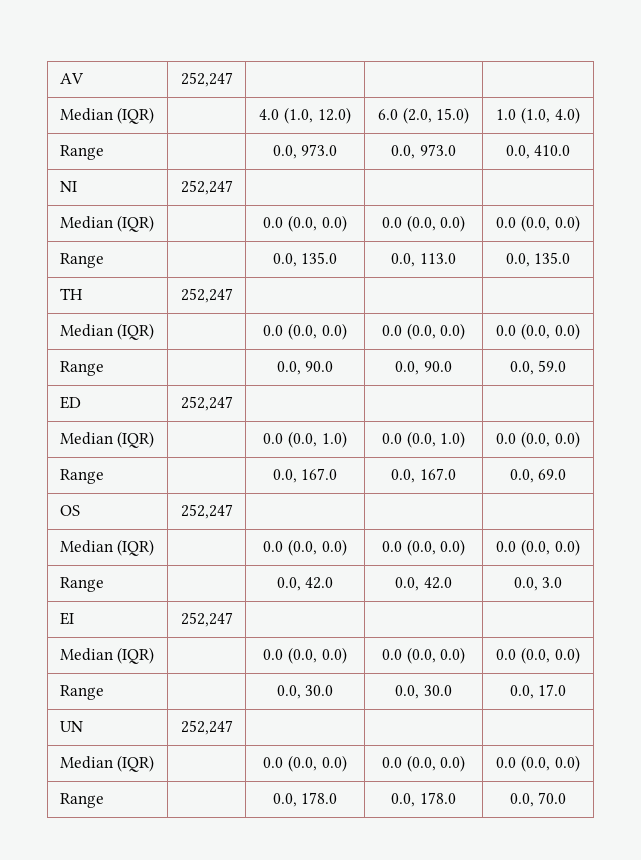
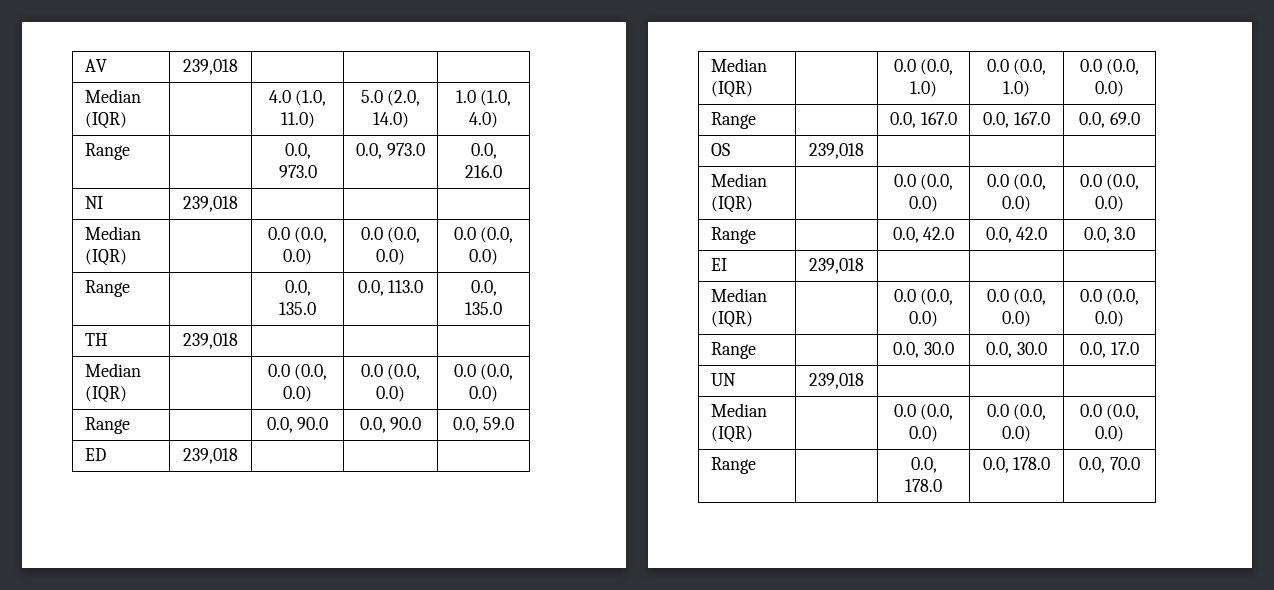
[180,72,233,87] 252,247 -> [183,59,238,75] 239,018
[317,107,351,124] [377,107,470,124] 12.0) | 6.0 (2.0, 15.0) -> [280,112,315,128] [360,90,421,106] [372,112,409,128] 11.0) | 5.0 (2.0, 14.0)
[534,145,571,156] 410.0 -> [465,165,503,178] 216.0
[180,180,233,195] 252,247 -> [183,196,238,212] 239,018
[180,288,233,303] 252,247 -> [183,333,238,349] 239,018
[180,396,233,411] 252,247 -> [183,448,238,464] 239,018
[180,504,233,519] 252,247 -> [809,143,864,159] 239,018
[180,612,233,627] 252,247 -> [809,258,864,274] 239,018
[180,720,233,735] 252,247 -> [809,373,864,389] 239,018

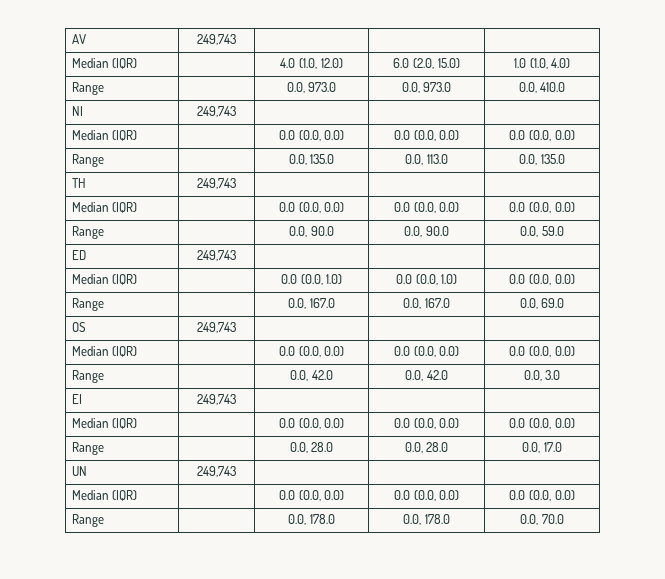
[183,59,238,75] 239,018 -> [197,34,236,45] 249,743
[280,112,315,128] [360,90,421,106] [372,112,409,128] 11.0) | 5.0 (2.0, 14.0) -> [320,58,343,68] [393,58,460,69] 12.0) | 6.0 (2.0, 15.0)
[465,165,503,178] 216.0 -> [540,82,566,92] 410.0
[183,196,238,212] 239,018 -> [197,106,236,117] 249,743
[183,333,238,349] 239,018 -> [197,178,236,189] 249,743
[183,448,238,464] 239,018 -> [197,250,236,261] 249,743
[809,143,864,159] 239,018 -> [197,322,236,333] 249,743
[809,258,864,274] 239,018 -> [197,394,236,405] 249,743
[923,342,954,355] [986,342,1047,358] 30.0 | 0.0, 30.0 -> [311,442,334,452] [404,442,449,453] 28.0 | 0.0, 28.0
[809,373,864,389] 239,018 -> [197,466,236,477] 249,743

